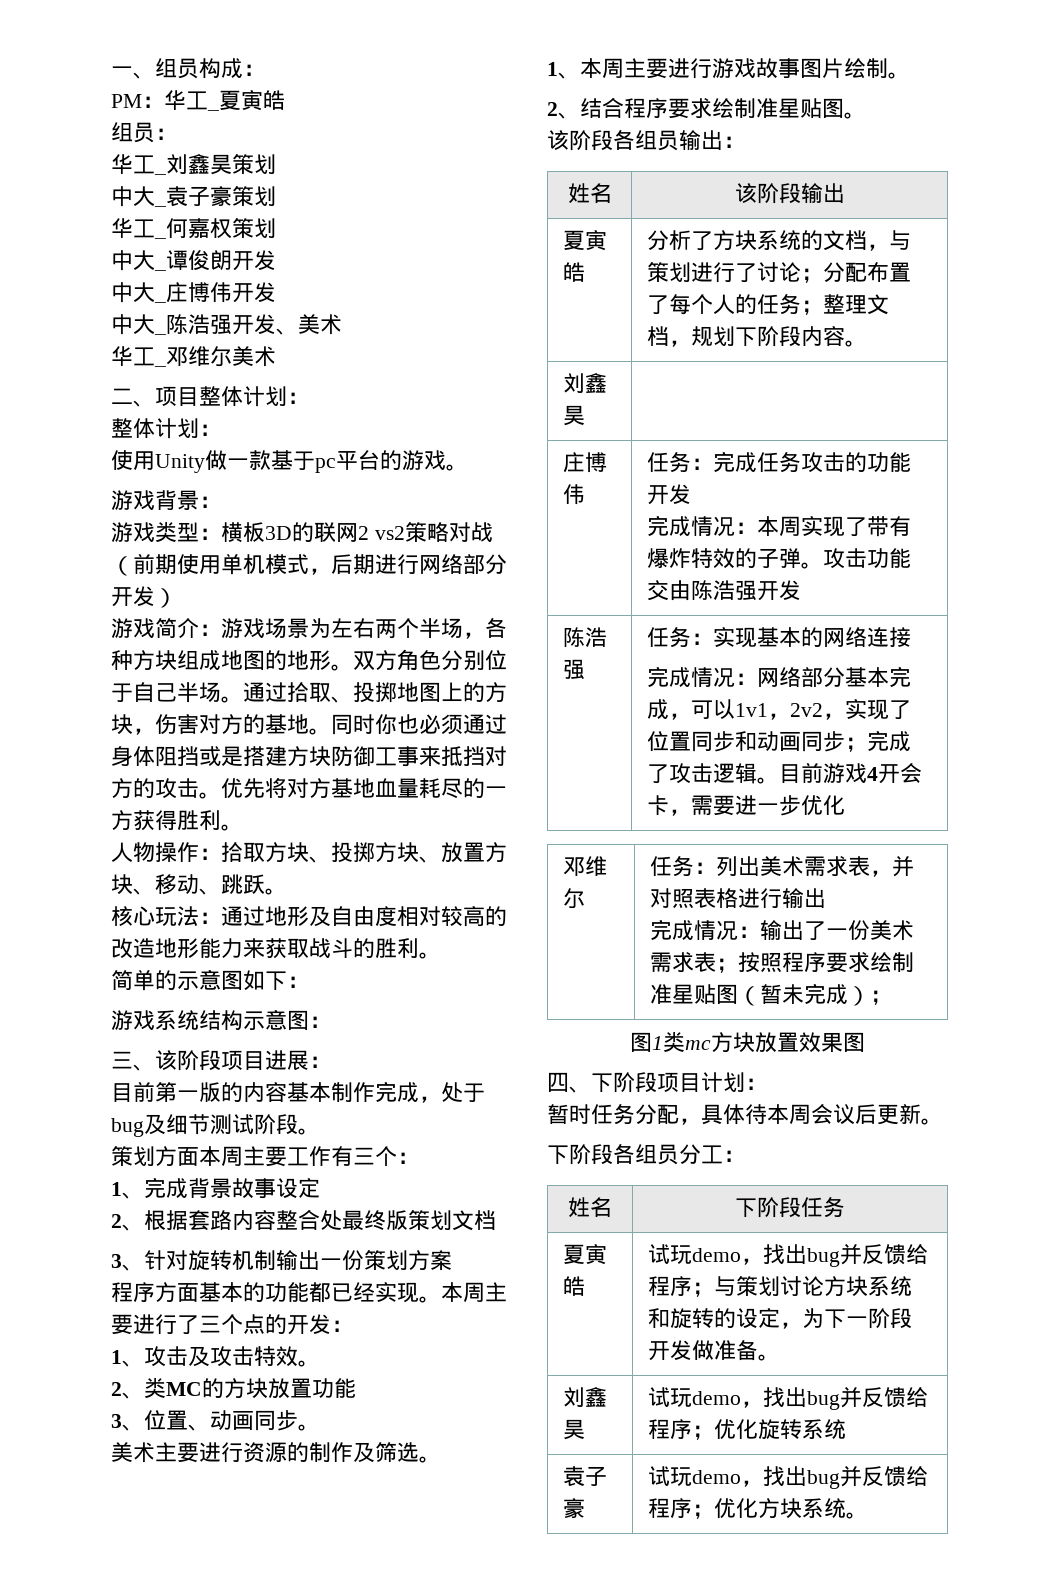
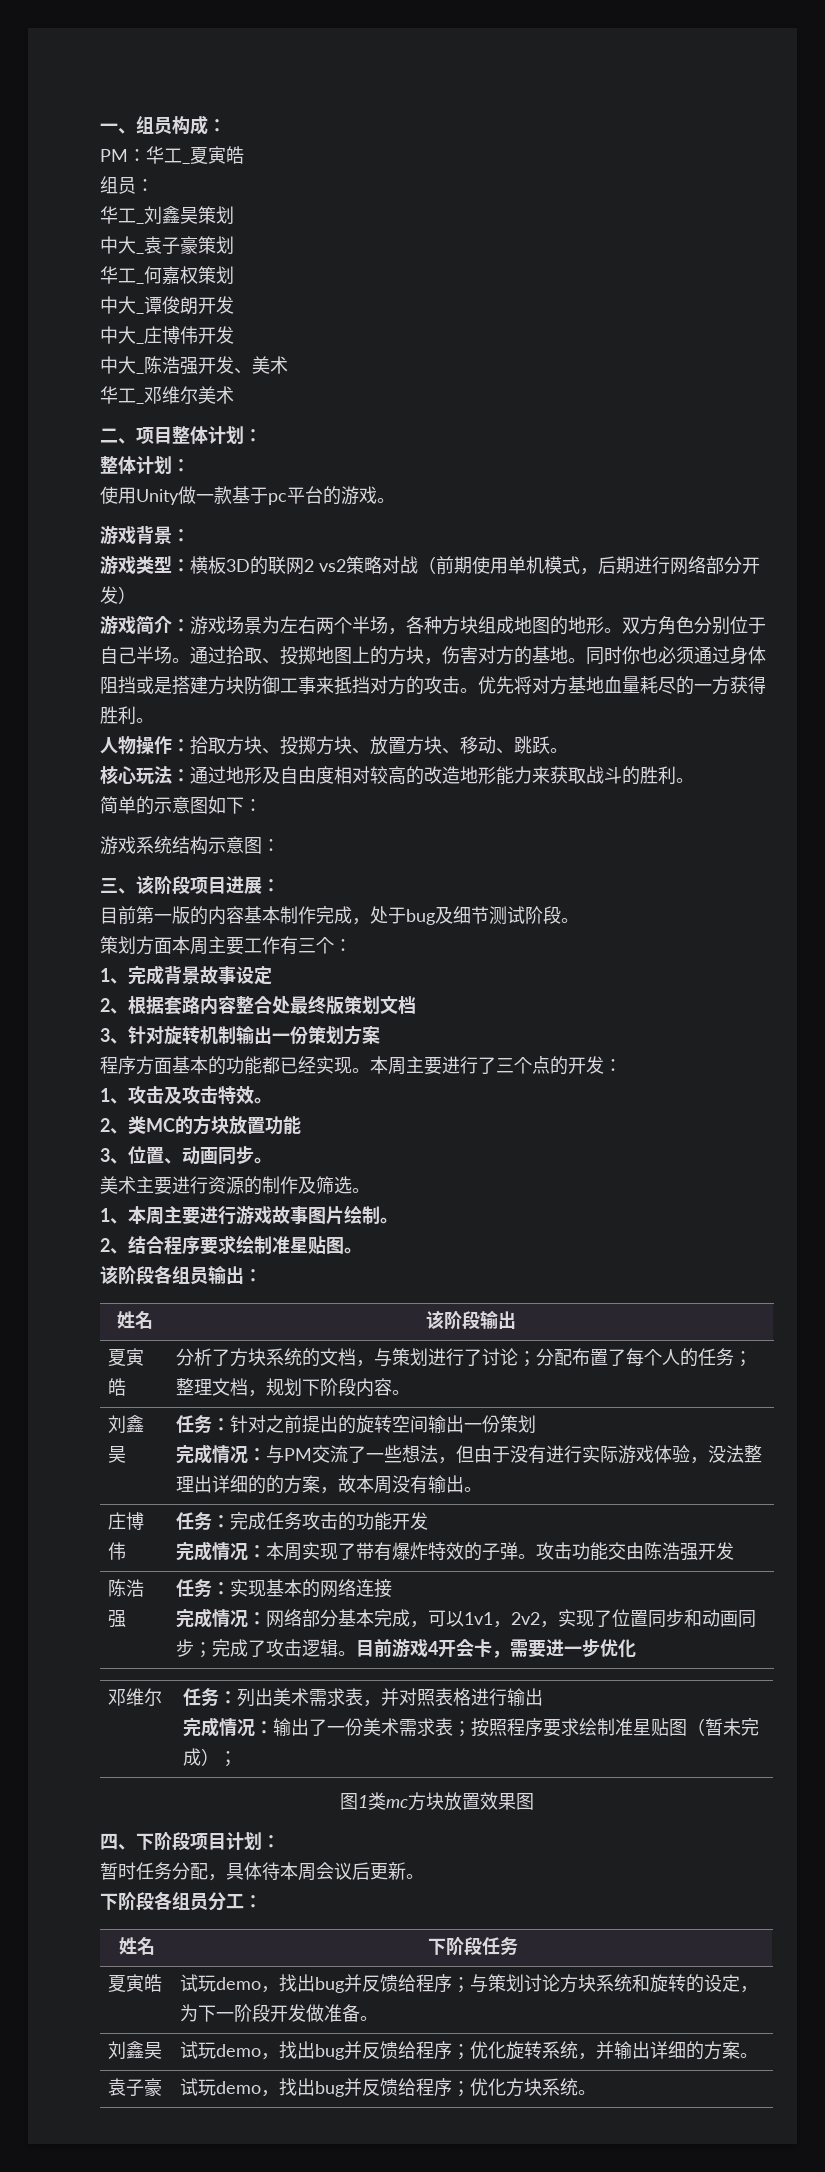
(585, 415) none -> [176,1415,537,1434] [176,1444,763,1464] [176,1475,483,1494] 任务：针对之前提出的旋转空间输出一份策划 // 完成情况：与PM交流了一些想法，但由于没有进行实际游戏体验，没法整理出详细的的方案，故本周没有输出。
(846, 1429) none -> [578,2041,759,2060] ，并输出详细的方案。

